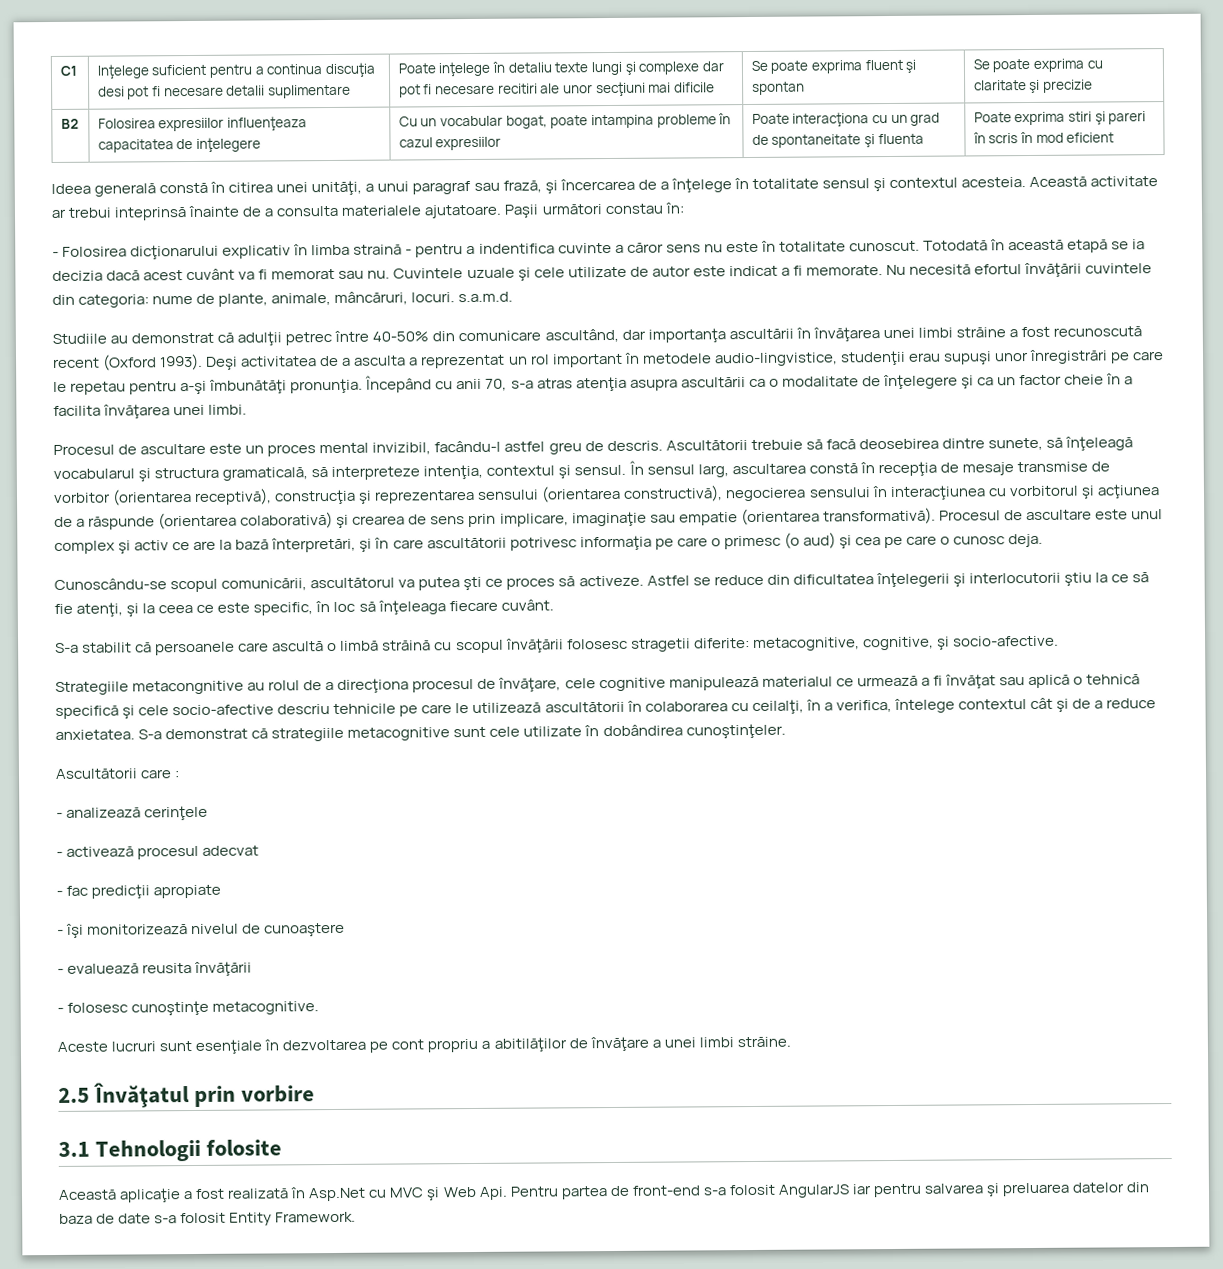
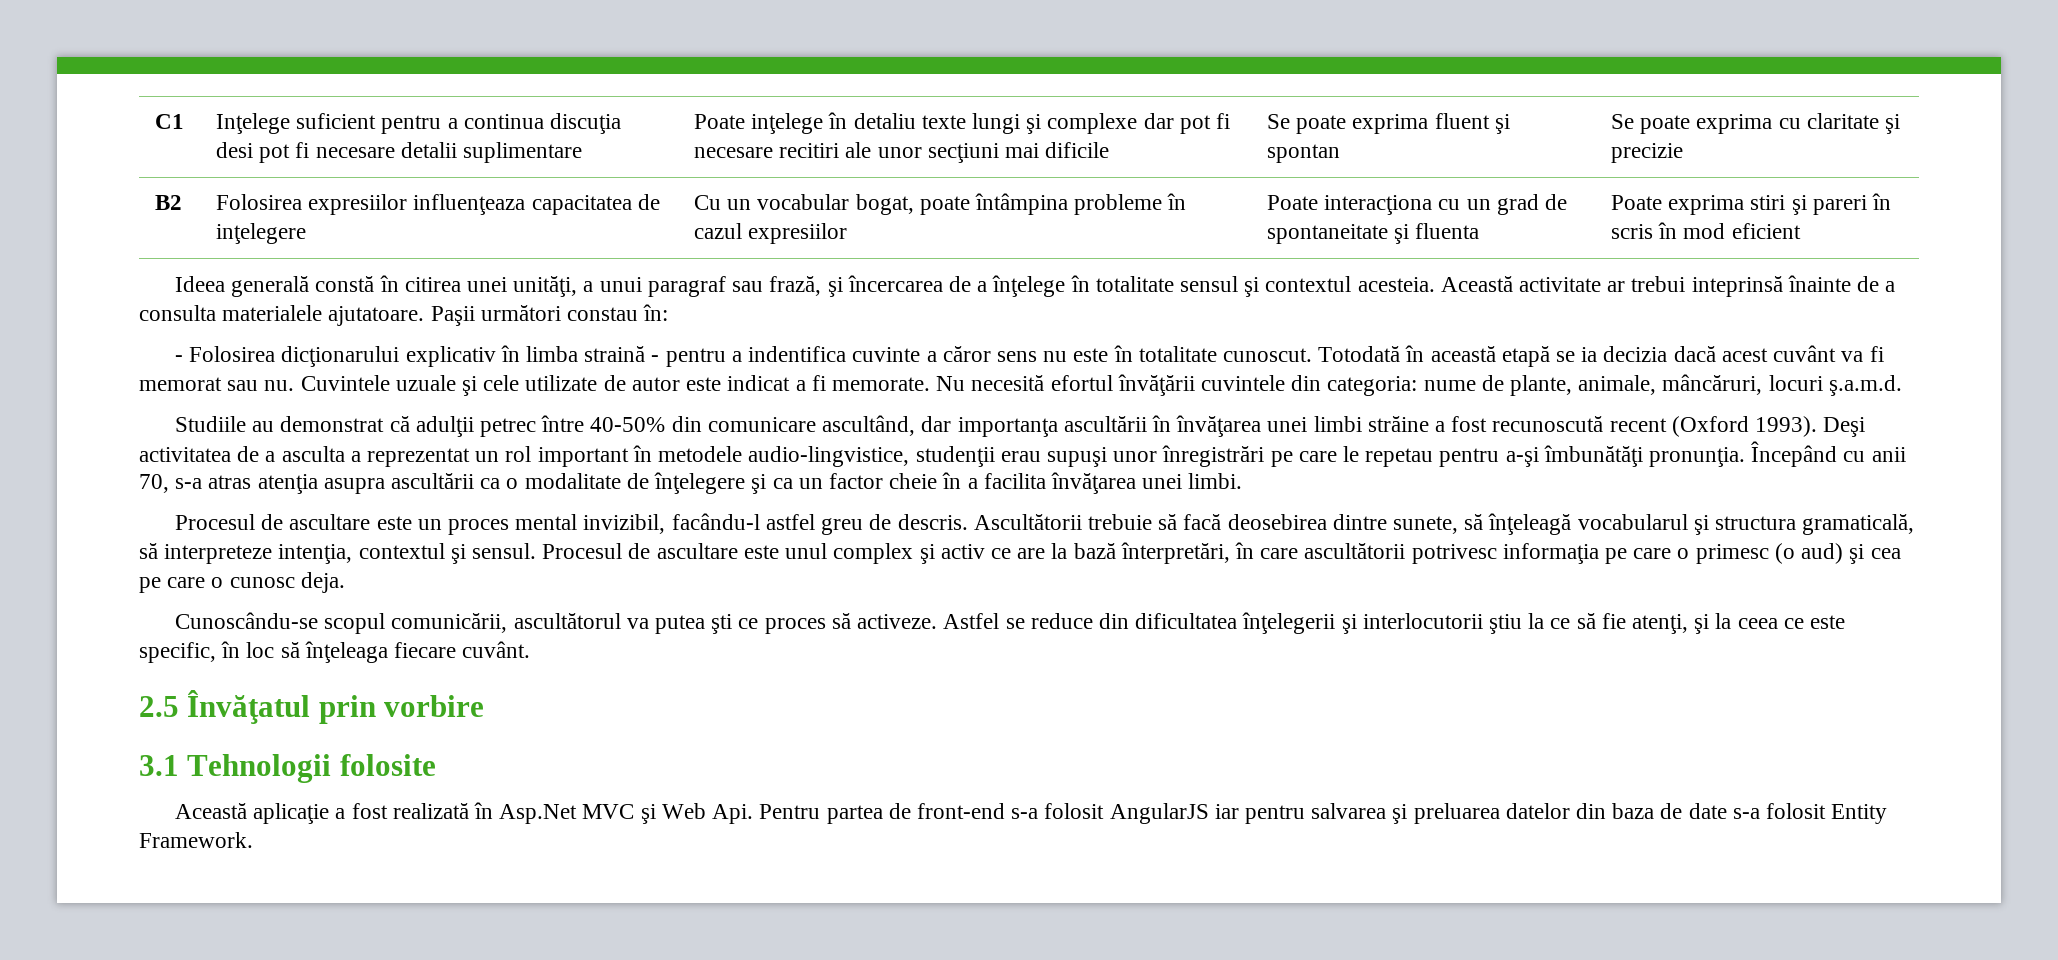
[590,114,654,129] intampina -> [974,193,1068,215] întâmpina
[411,291,514,303] locuri. s.a.m.d. -> [1768,375,1902,396] locuri ş.a.m.d.
[628,460,1110,478] [53,484,1160,506] [54,507,936,530] În sensul larg, ascultarea constă în recepţia de mesaje transmise de vorbitor (orientarea receptivă), construcţia şi reprezentarea sensului (orientarea constructivă), negocierea sensului în interacţiunea cu vorbitorul şi acţiunea de a răspunde (orientarea colaborativă) şi crearea de sens prin implicare, imaginaţie sau empatie (orientarea transformativă). -> (537, 551) none
[359,538,373,552] şi -> (1230, 553) none
[55,635,1059,656] [55,674,1141,695] [55,697,1157,719] [55,723,786,742] [55,768,181,779] [56,805,209,821] [56,845,260,860] [56,884,222,899] [57,922,346,938] [57,961,253,976] [57,1000,320,1016] [57,1036,791,1054] // S-a stabilit că persoanele care ascultă o limbă străină cu scopul învăţării folosesc stragetii diferite: metacognitive, cognitive, şi socio-afective. // Strategiile metacongnitive au rolul de a direcţiona procesul de învăţare, cele cognitive manipulează materialul ce urmează a fi învăţat sau aplică o tehnică specifică şi cele socio-afective descriu tehnicile pe care le utilizează ascultătorii în colaborarea cu ceilalţi, în a verifica, întelege contextul cât şi de a reduce anxietatea. S-a demonstrat că strategiile metacognitive sunt cele utilizate în dobândirea cunoştinţeler. // Ascultătorii care : // - analizează cerinţele // - activează procesul adecvat // - fac predicţii apropiate // - îşi monitorizează nivelul de cunoaştere // - evaluează reusita învăţării // - folosesc cunoştinţe metacognitive. // Aceste lucruri sunt esenţiale în dezvoltarea pe cont propriu a abitilăţilor de învăţare a unei limbi străine. -> (531, 649) none
[368,1189,388,1198] cu -> (578, 814) none

